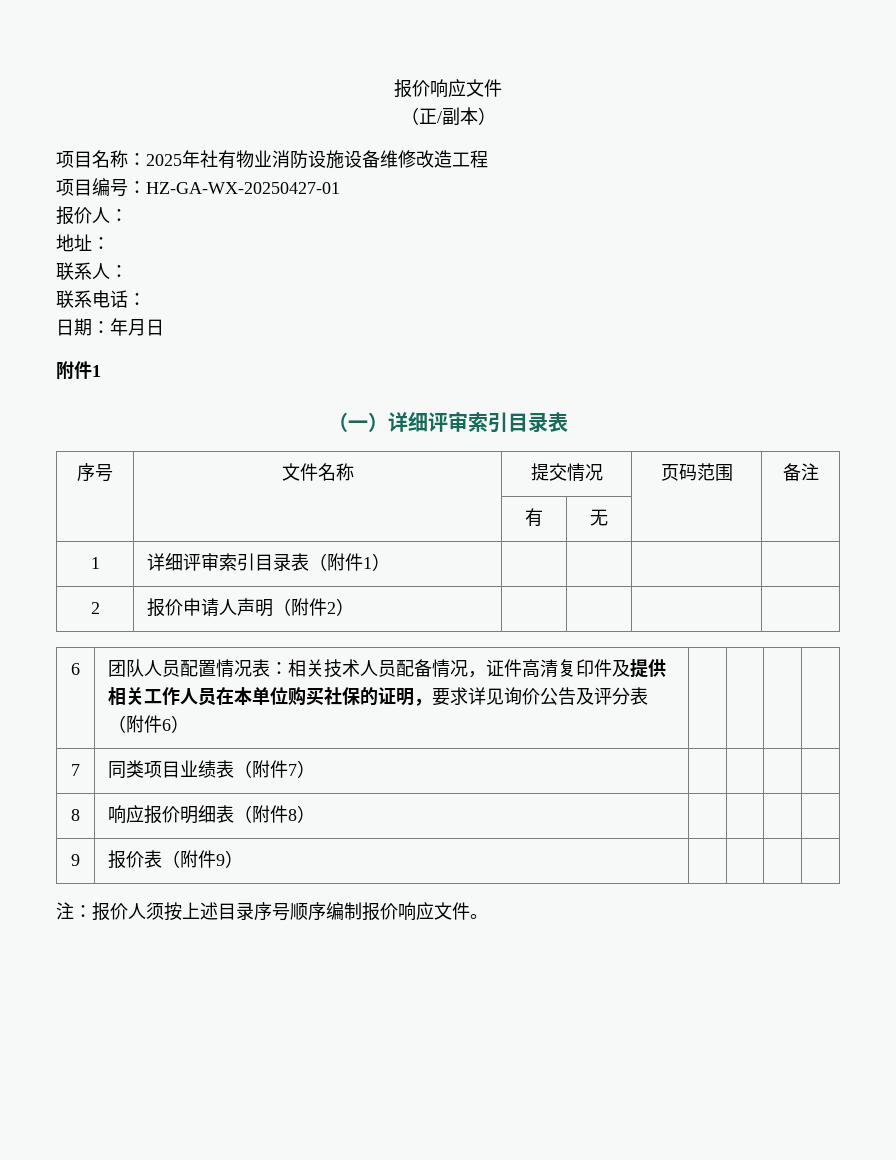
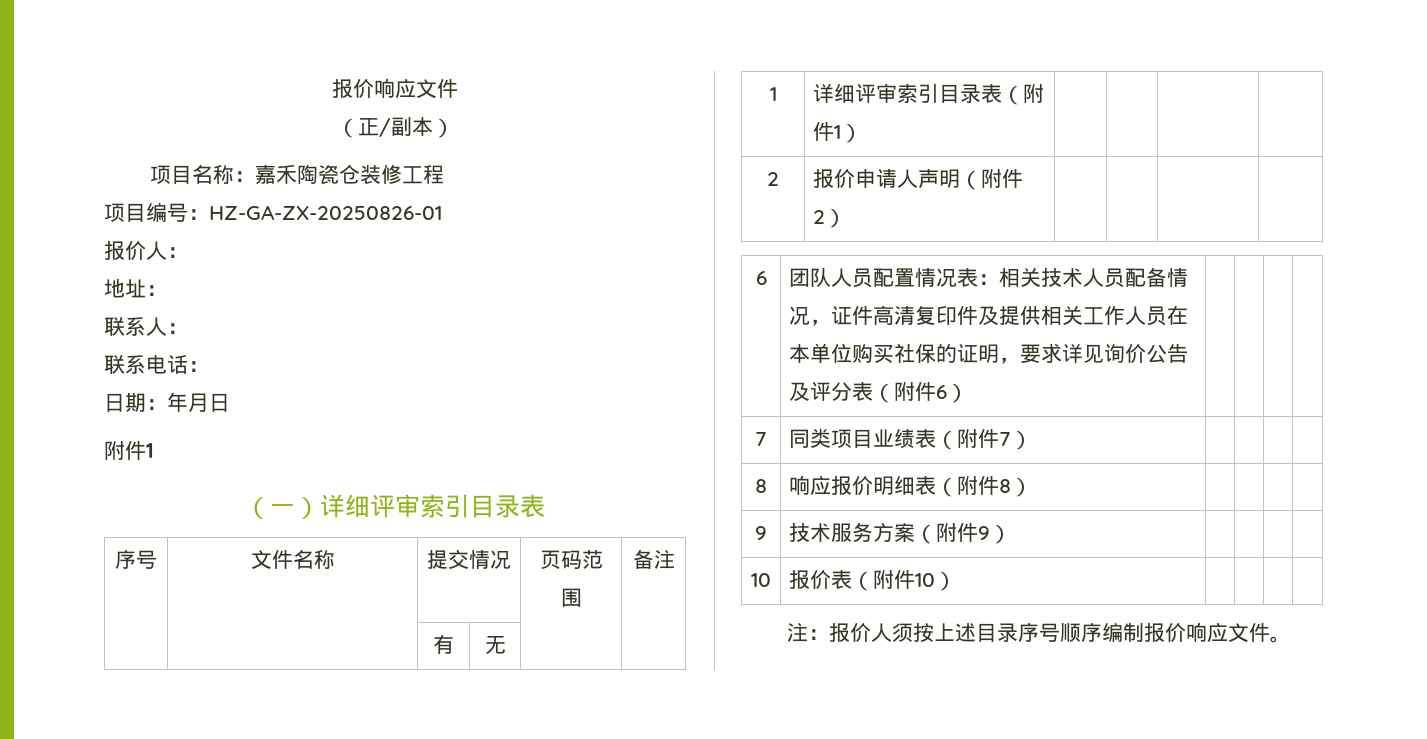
[146,150,452,169] 2025年社有物业消防设施设备维修改造 -> [255,164,403,185] 嘉禾陶瓷仓装修
[146,182,340,194] HZ-GA-WX-20250427-01 -> [209,205,442,220] HZ-GA-ZX-20250826-01
(80, 860) none -> [789,522,1012,544] [751,573,771,587] | 技术服务方案（附件9） | | | | // 10
[216,854,226,866] 9 -> [915,573,936,587] 10

